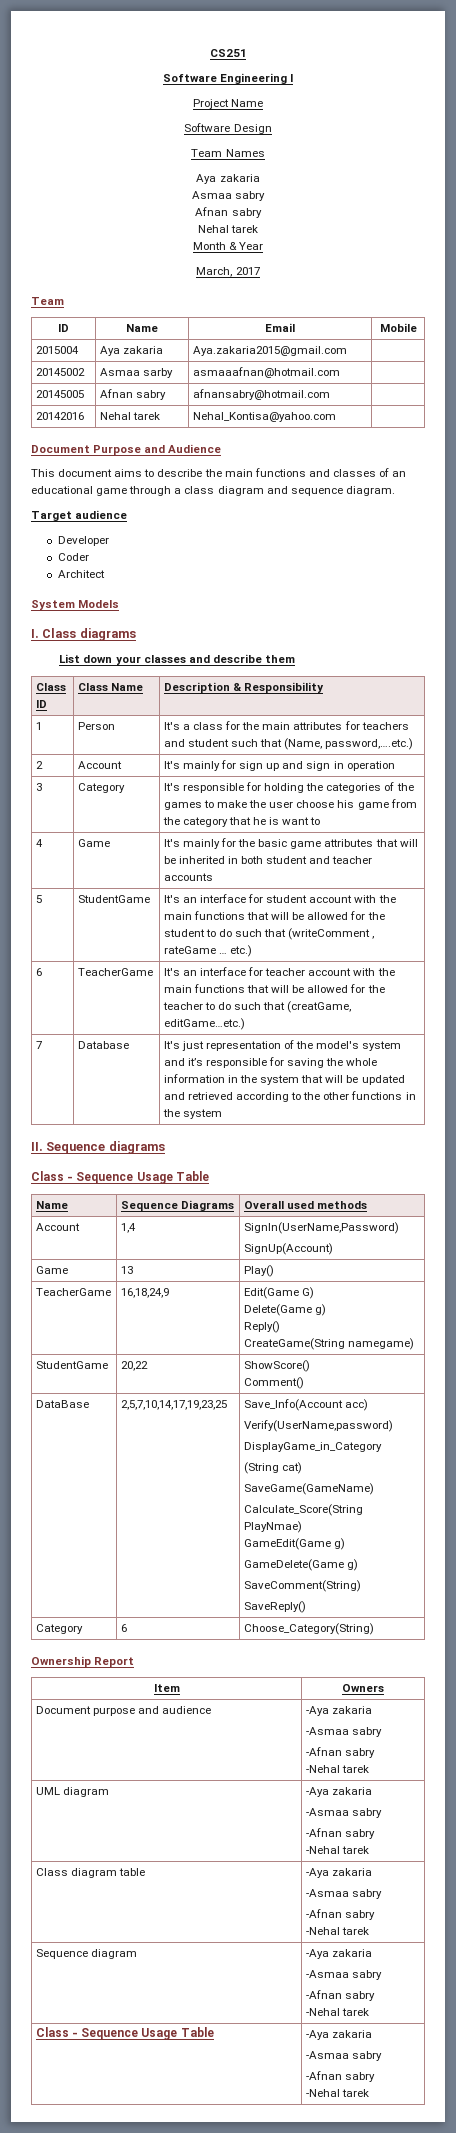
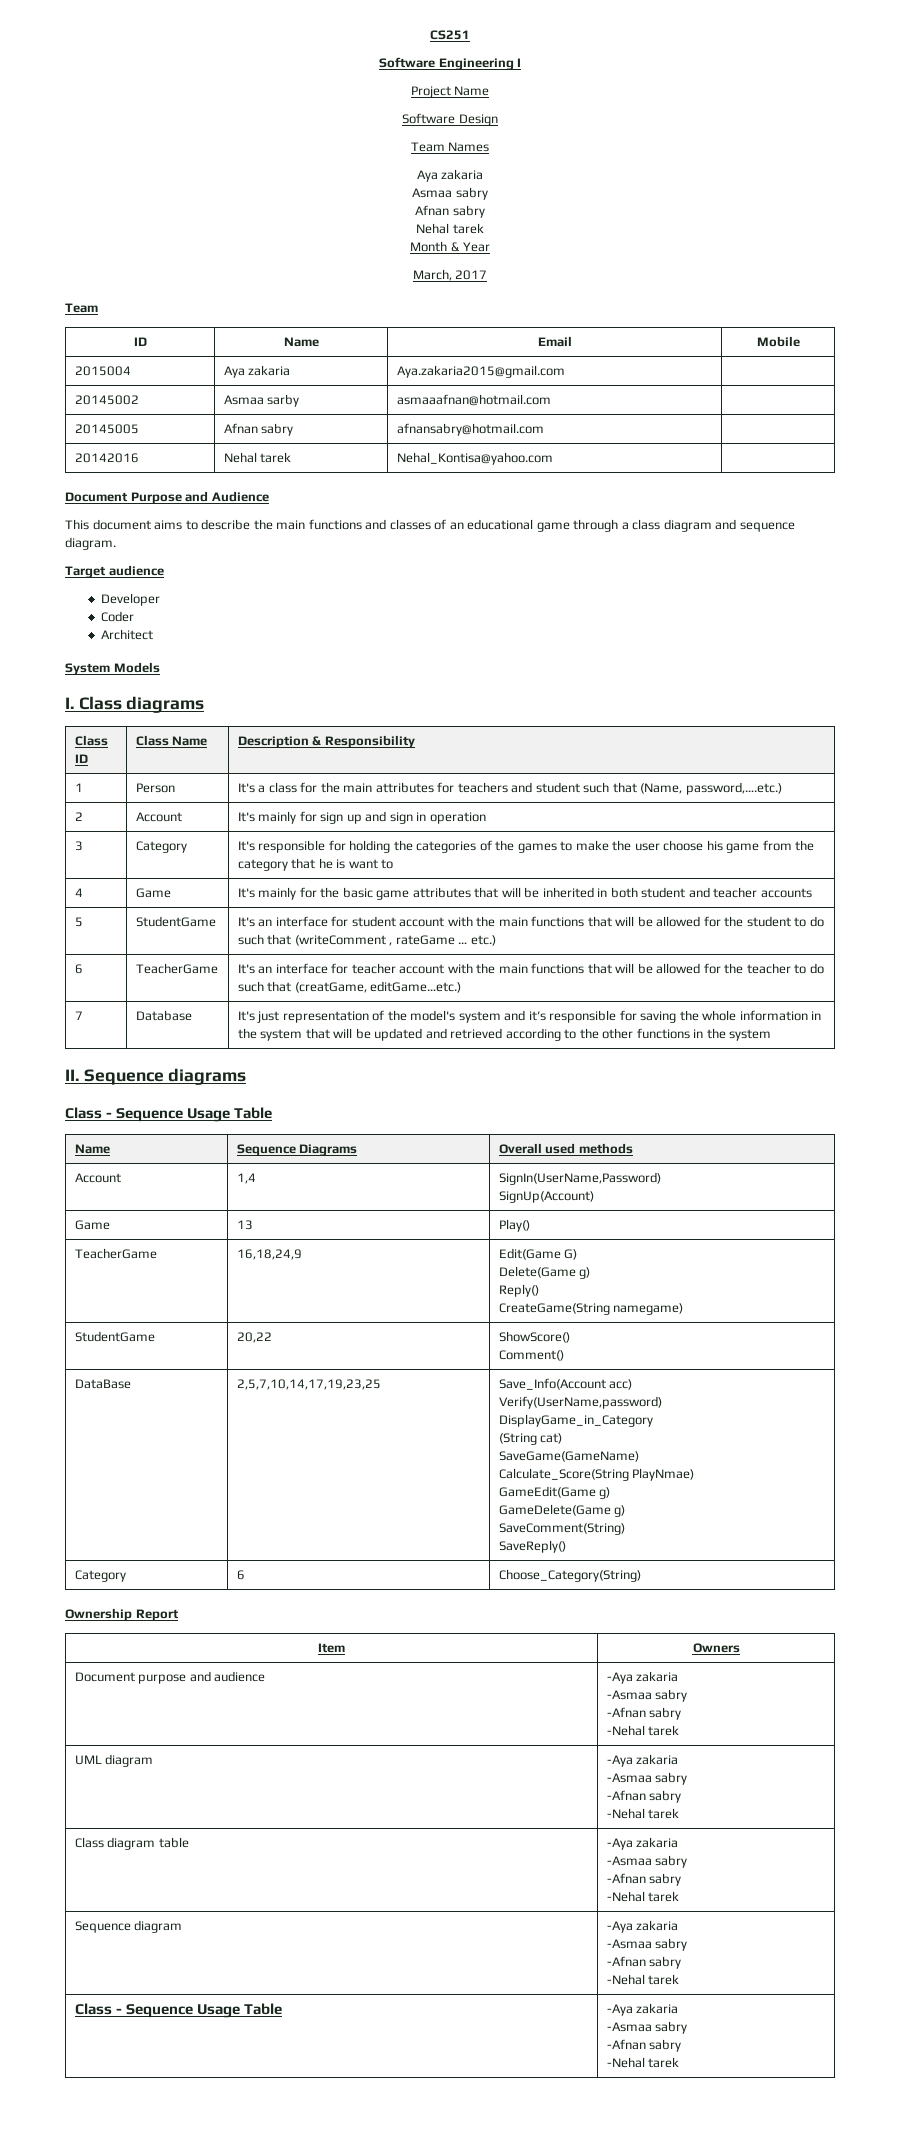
[59,654,295,665] // List down your classes and describe them -> (205, 704) none

